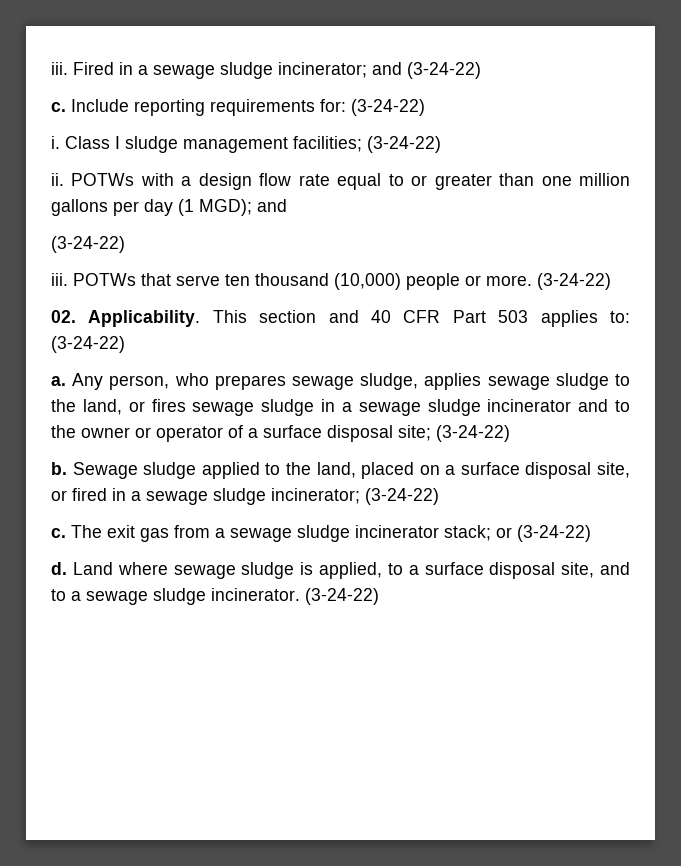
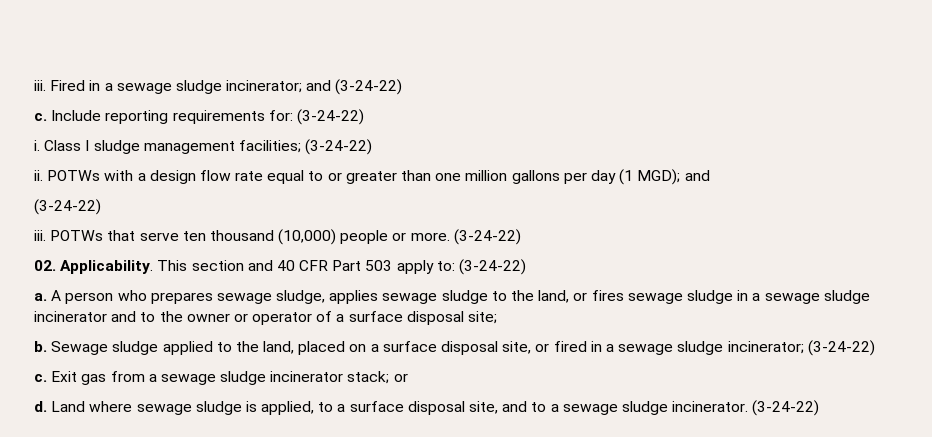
[540,310,598,327] applies -> [396,260,434,274] apply
[72,373,170,390] Any person, -> [51,290,114,304] A person
[436,425,510,442] (3-24-22) -> (498, 317) none
[71,525,135,538] The exit -> [51,371,78,382] Exit
[517,525,591,542] (3-24-22) -> (408, 377) none

